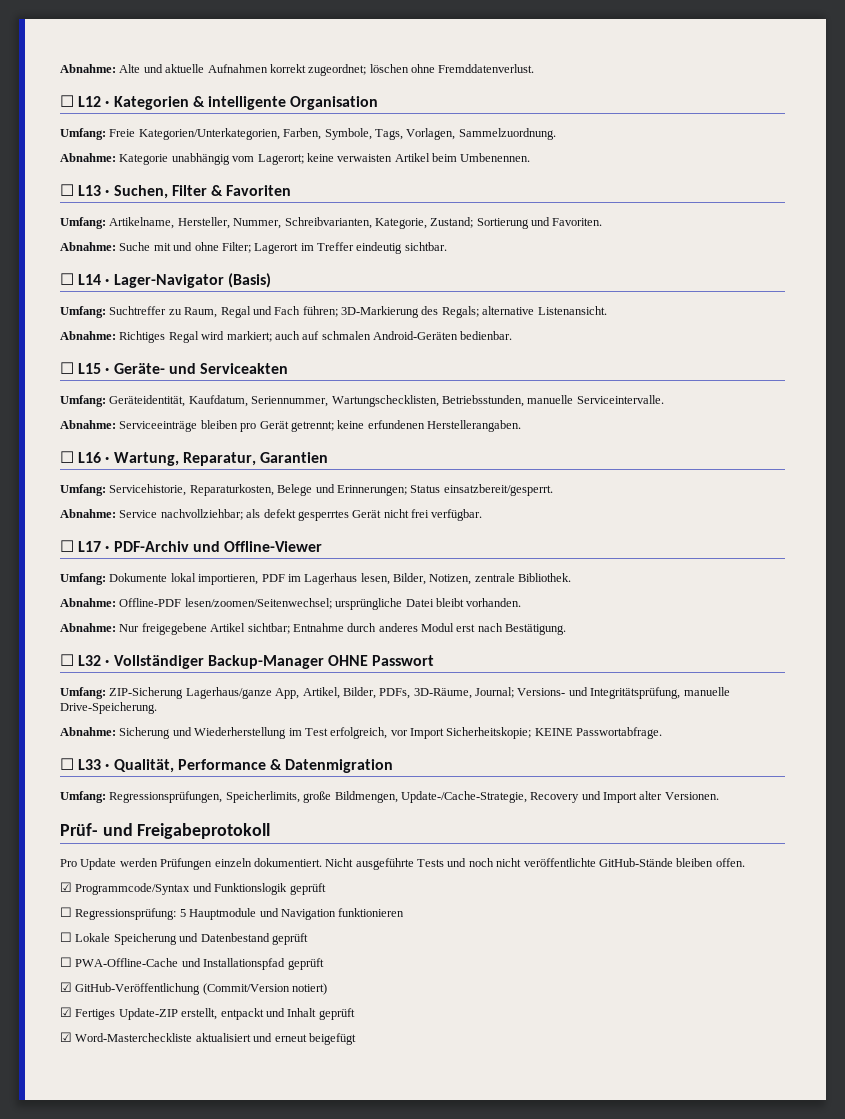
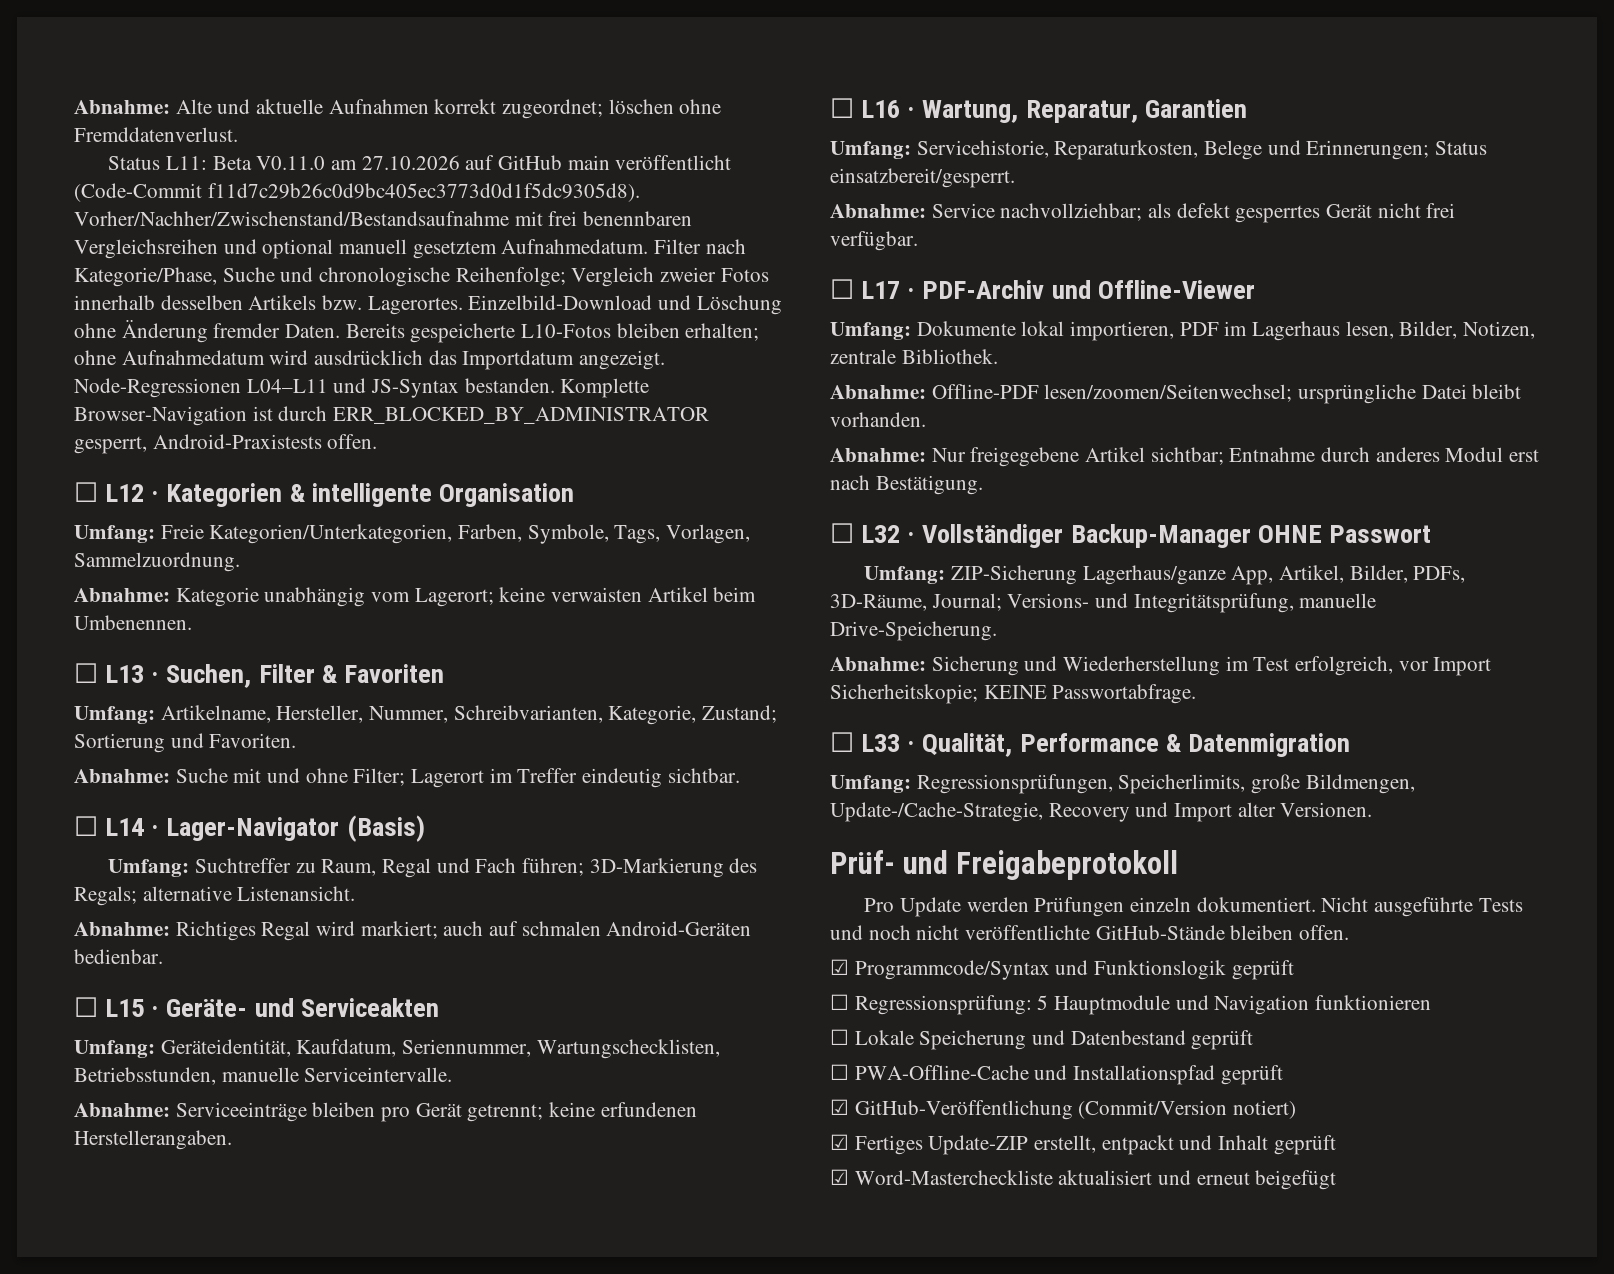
(535, 68) none -> [108,155,732,170] [74,183,640,202] [74,211,693,226] [74,239,746,259] [74,267,769,287] [74,295,782,315] [74,319,760,343] [74,350,666,370] [74,378,650,398] [74,406,710,426] [74,434,378,454] // Status L11: Beta V0.11.0 am 27.10.2026 auf GitHub main veröffentlicht (Code-Commit f11d7c29b26c0d9bc405ec3773d0d1f5dc9305d8). Vorher/Nachher/Zwischenstand/Bestandsaufnahme mit frei benennbaren Vergleichsreihen und optional manuell gesetztem Aufnahmedatum. Filter nach Kategorie/Phase, Suche und chronologische Reihenfolge; Vergleich zweier Fotos innerhalb desselben Artikels bzw. Lagerortes. Einzelbild-Download und Löschung ohne Änderung fremder Daten. Bereits gespeicherte L10-Fotos bleiben erhalten; ohne Aufnahmedatum wird ausdrücklich das Importdatum angezeigt. Node-Regressionen L04–L11 und JS-Syntax bestanden. Komplette Browser-Navigation ist durch ERR_BLOCKED_BY_ADMINISTRATOR gesperrt, Android-Praxistests offen.

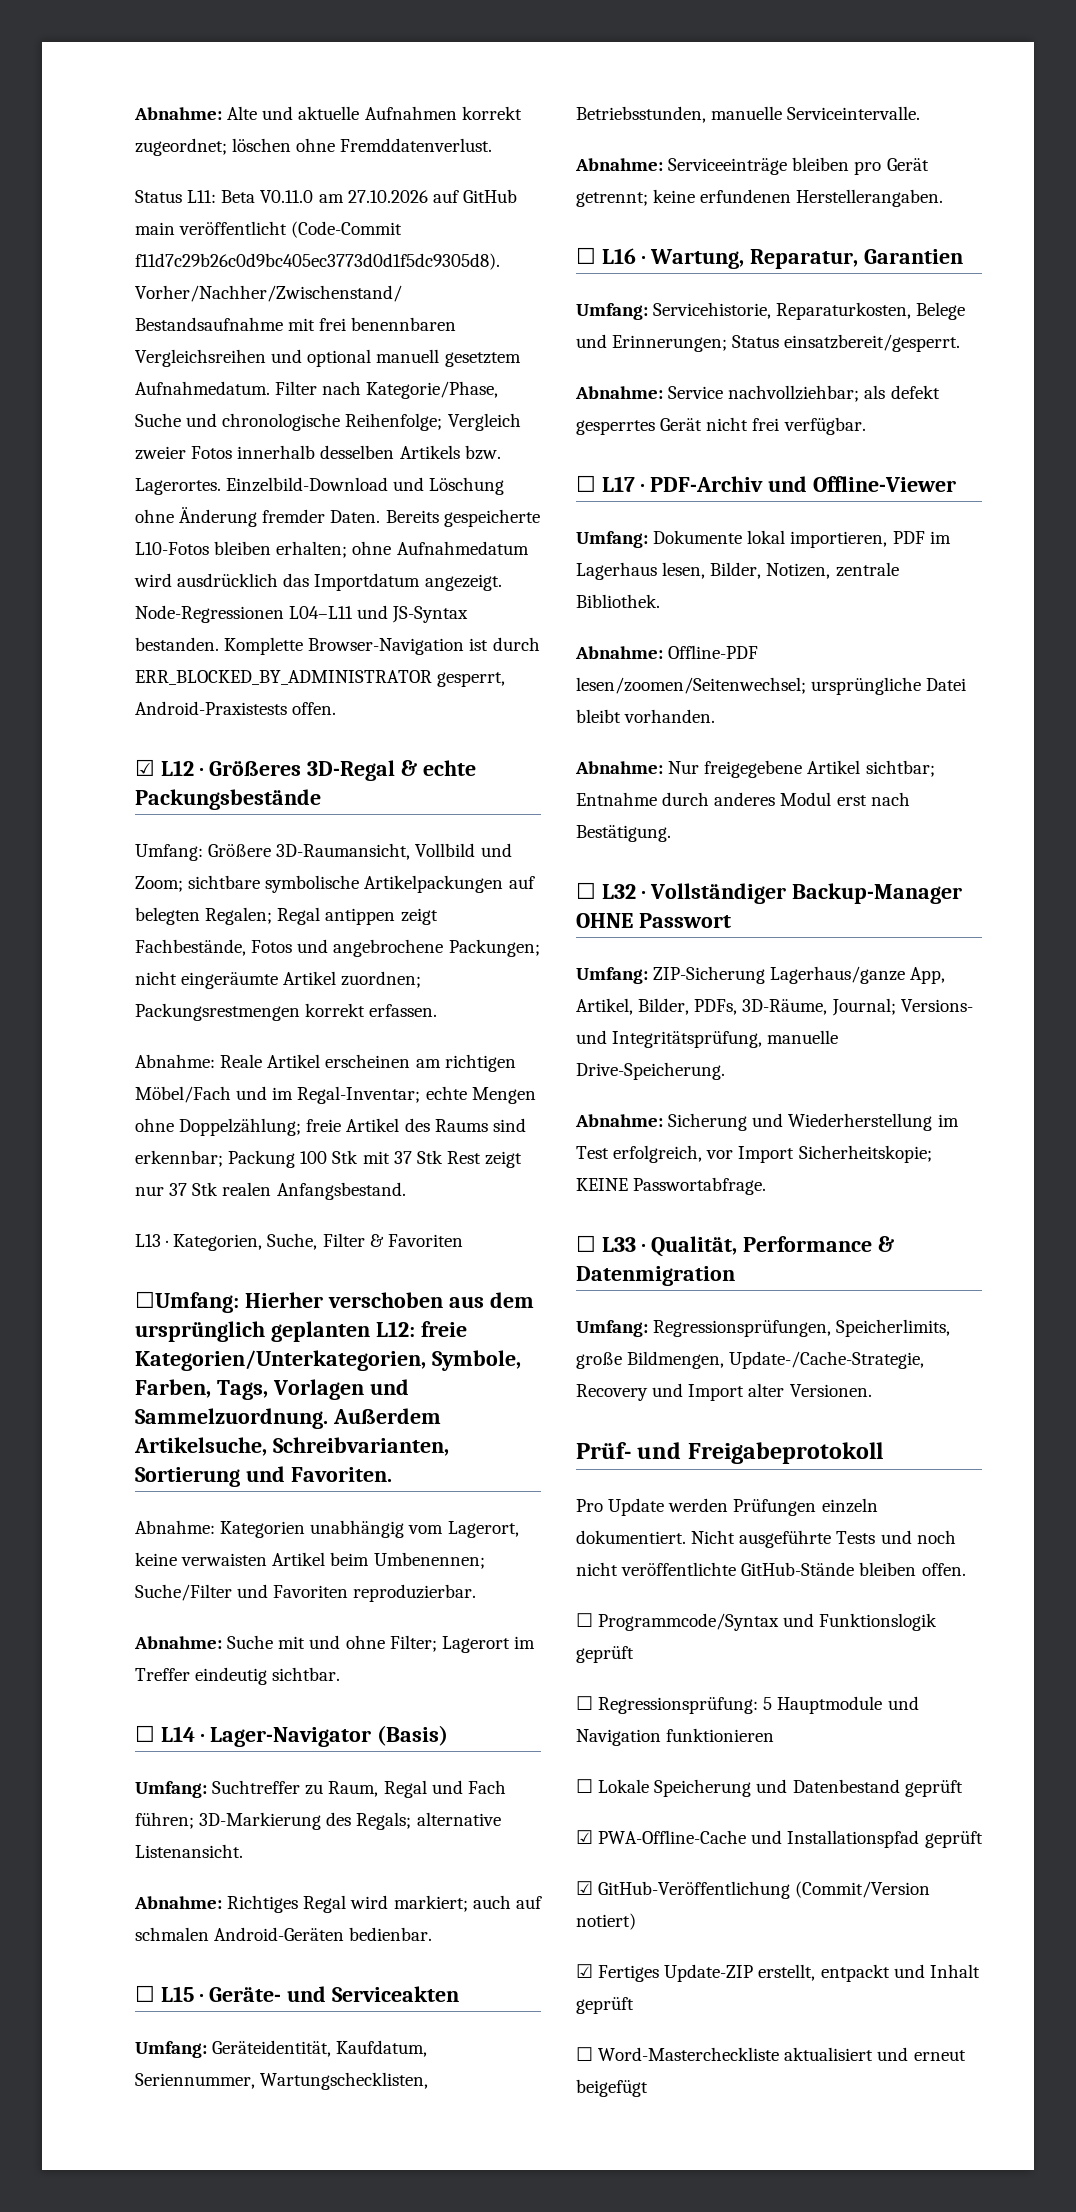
[74,482,98,502] ☐ -> [135,759,155,776] ☑
[166,483,574,507] [74,524,751,544] [74,552,240,572] [74,587,259,607] Kategorien & intelligente Organisation // Umfang: Freie Kategorien/Unterkategorien, Farben, Symbole, Tags, Vorlagen, Sammelzuordnung. // Abnahme: Kategorie -> [208,760,476,781] [135,789,321,810] [135,843,512,861] [135,875,535,893] [135,907,438,925] [135,939,540,957] [135,971,422,989] [135,1003,438,1021] [135,1054,516,1072] [135,1086,536,1104] [135,1118,526,1136] [135,1150,523,1168] [135,1182,406,1200] [135,1233,463,1251] [135,1291,534,1313] [135,1321,467,1342] [135,1350,521,1371] [135,1379,409,1400] [135,1408,441,1429] [134,1437,449,1456] [135,1466,392,1487] [135,1520,306,1538] Größeres 3D-Regal & echte Packungsbestände // Umfang: Größere 3D-Raumansicht, Vollbild und Zoom; sichtbare symbolische Artikelpackungen auf belegten Regalen; Regal antippen zeigt Fachbestände, Fotos und angebrochene Packungen; nicht eingeräumte Artikel zuordnen; Packungsrestmengen korrekt erfassen. // Abnahme: Reale Artikel erscheinen am richtigen Möbel/Fach und im Regal-Inventar; echte Mengen ohne Doppelzählung; freie Artikel des Raums sind erkennbar; Packung 100 Stk mit 37 Stk Rest zeigt nur 37 Stk realen Anfangsbestand. // L13 · Kategorien, Suche, Filter & Favoriten // ☐Umfang: Hierher verschoben aus dem ursprünglich geplanten L12: freie Kategorien/Unterkategorien, Symbole, Farben, Tags, Vorlagen und Sammelzuordnung. Außerdem Artikelsuche, Schreibvarianten, Sortierung und Favoriten. // Abnahme: Kategorien
[414,588,494,607] Lagerort; -> [447,1521,519,1538] Lagerort,
[74,615,192,630] [74,663,444,688] [74,705,778,725] [74,733,297,753] Umbenennen. // ☐ L13 · Suchen, Filter & Favoriten // Umfang: Artikelname, Hersteller, Nummer, Schreibvarianten, Kategorie, Zustand; Sortierung und Favoriten. -> [373,1552,485,1569] [135,1584,477,1602] Umbenennen; Suche/Filter und Favoriten reproduzierbar.
[830,959,849,975] ☑ -> [576,1613,593,1627] ☐
[830,1064,849,1080] ☐ -> [576,1830,593,1844] ☑
[830,1169,849,1185] ☑ -> [576,2047,593,2061] ☐

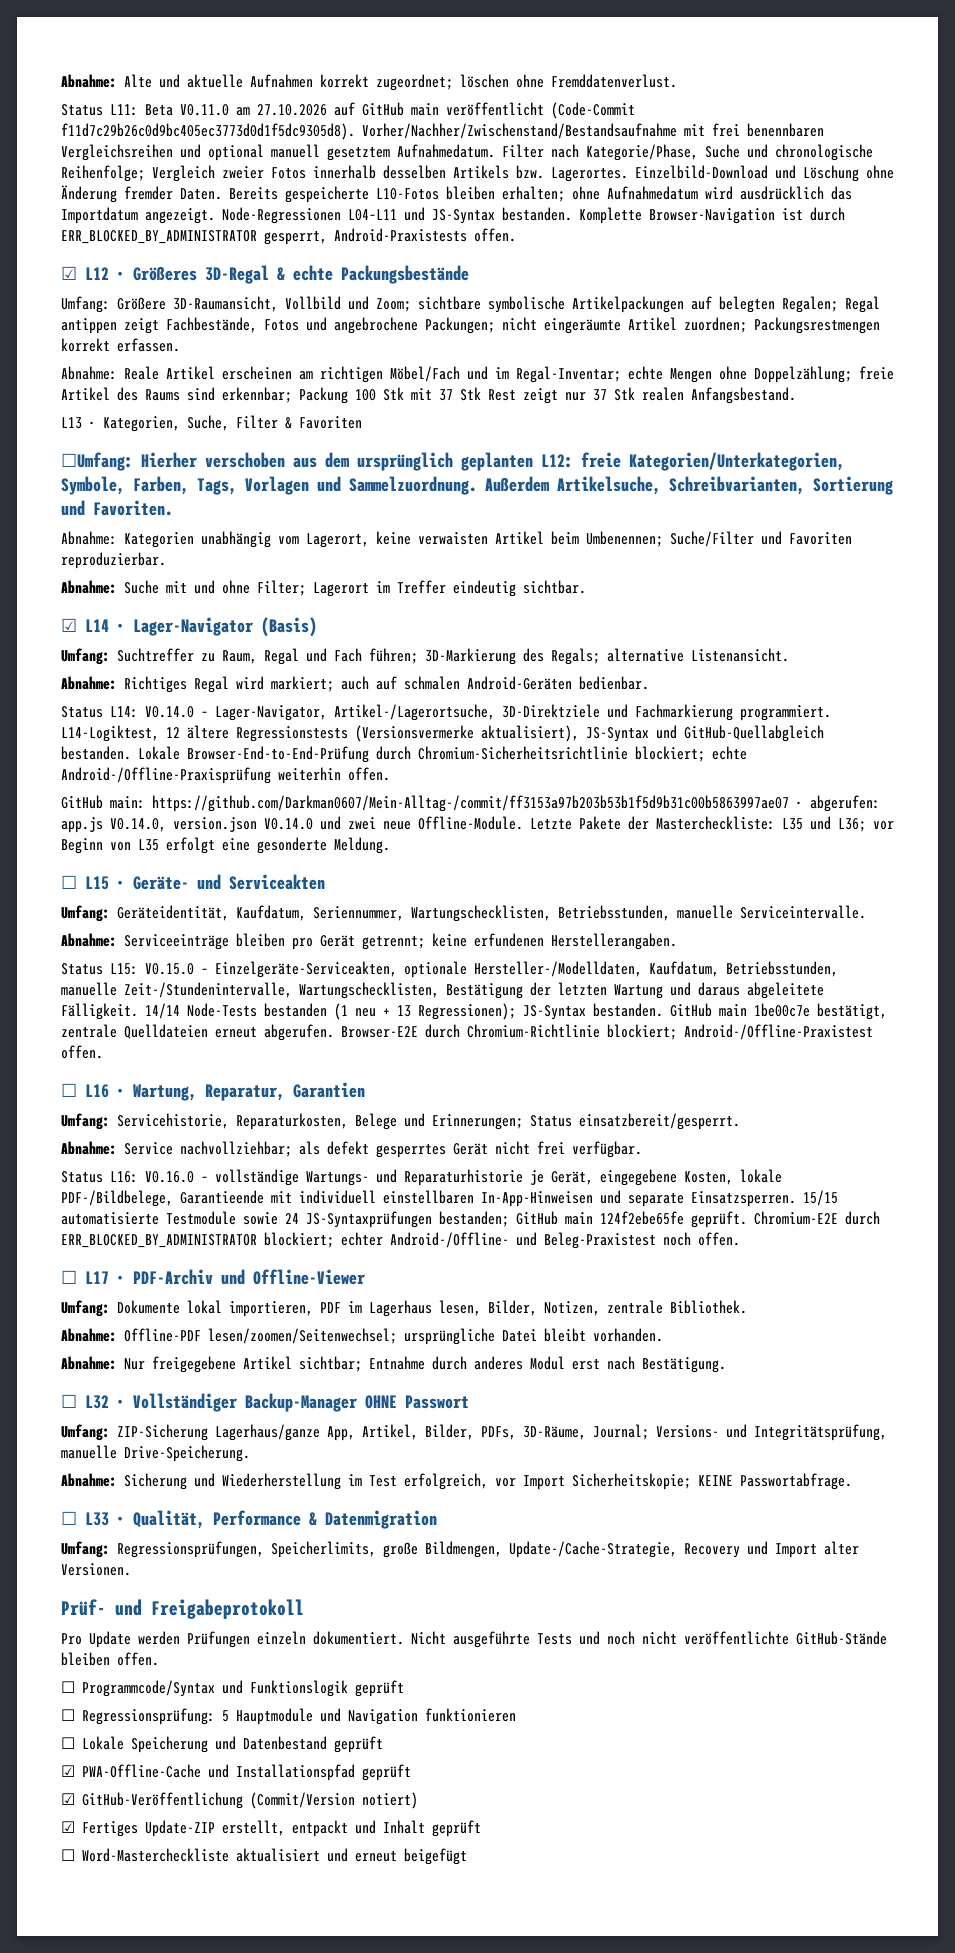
[135,1725,155,1742] ☐ -> [61,618,77,632] ☑
(433, 1934) none -> [61,704,831,721] [61,725,824,742] [61,746,747,763] [61,767,390,784] [61,795,880,812] [61,816,894,833] [61,837,390,854] // Status L14: V0.14.0 – Lager-Navigator, Artikel-/Lagerortsuche, 3D-Direktziele und Fachmarkierung programmiert. L14-Logiktest, 12 ältere Regressionstests (Versionsvermerke aktualisiert), JS-Syntax und GitHub-Quellabgleich bestanden. Lokale Browser-End-to-End-Prüfung durch Chromium-Sicherheitsrichtlinie blockiert; echte Android-/Offline-Praxisprüfung weiterhin offen. // GitHub main: https://github.com/Darkman0607/Mein-Alltag-/commit/ff3153a97b203b53b1f5d9b31c00b5863997ae07 · abgerufen: app.js V0.14.0, version.json V0.14.0 und zwei neue Offline-Module. Letzte Pakete der Mastercheckliste: L35 und L36; vor Beginn von L35 erfolgt eine gesonderte Meldung.
(944, 198) none -> [61,961,838,978] [61,982,824,999] [61,1003,887,1020] [61,1024,873,1041] [61,1045,103,1059] // Status L15: V0.15.0 – Einzelgeräte-Serviceakten, optionale Hersteller-/Modelldaten, Kaufdatum, Betriebsstunden, manuelle Zeit-/Stundenintervalle, Wartungschecklisten, Bestätigung der letzten Wartung und daraus abgeleitete Fälligkeit. 14/14 Node-Tests bestanden (1 neu + 13 Regressionen); JS-Syntax bestanden. GitHub main 1be00c7e bestätigt, zentrale Quelldateien erneut abgerufen. Browser-E2E durch Chromium-Richtlinie blockiert; Android-/Offline-Praxistest offen.
(866, 426) none -> [61,1169,782,1186] [61,1190,838,1207] [61,1211,880,1228] [61,1232,740,1249] // Status L16: V0.16.0 – vollständige Wartungs- und Reparaturhistorie je Gerät, eingegebene Kosten, lokale PDF-/Bildbelege, Garantieende mit individuell einstellbaren In-App-Hinweisen und separate Einsatzsperren. 15/15 automatisierte Testmodule sowie 24 JS-Syntaxprüfungen bestanden; GitHub main 124f2ebe65fe geprüft. Chromium-E2E durch ERR_BLOCKED_BY_ADMINISTRATOR blockiert; echter Android-/Offline- und Beleg-Praxistest noch offen.

